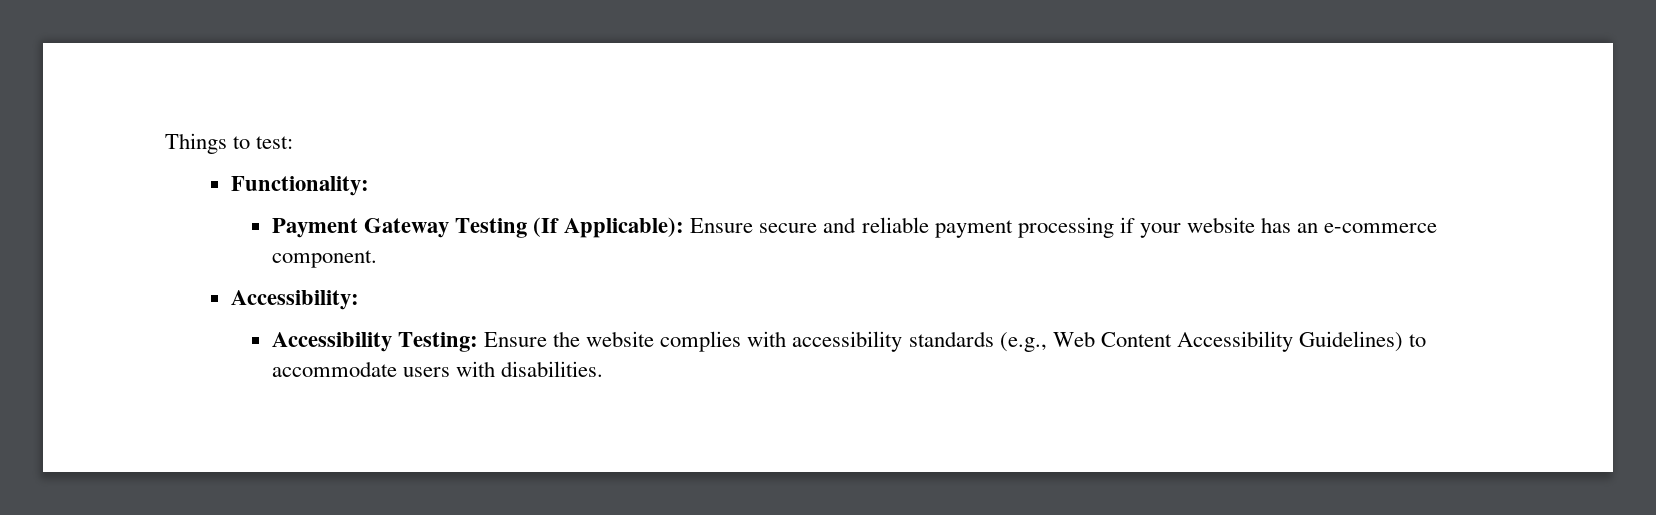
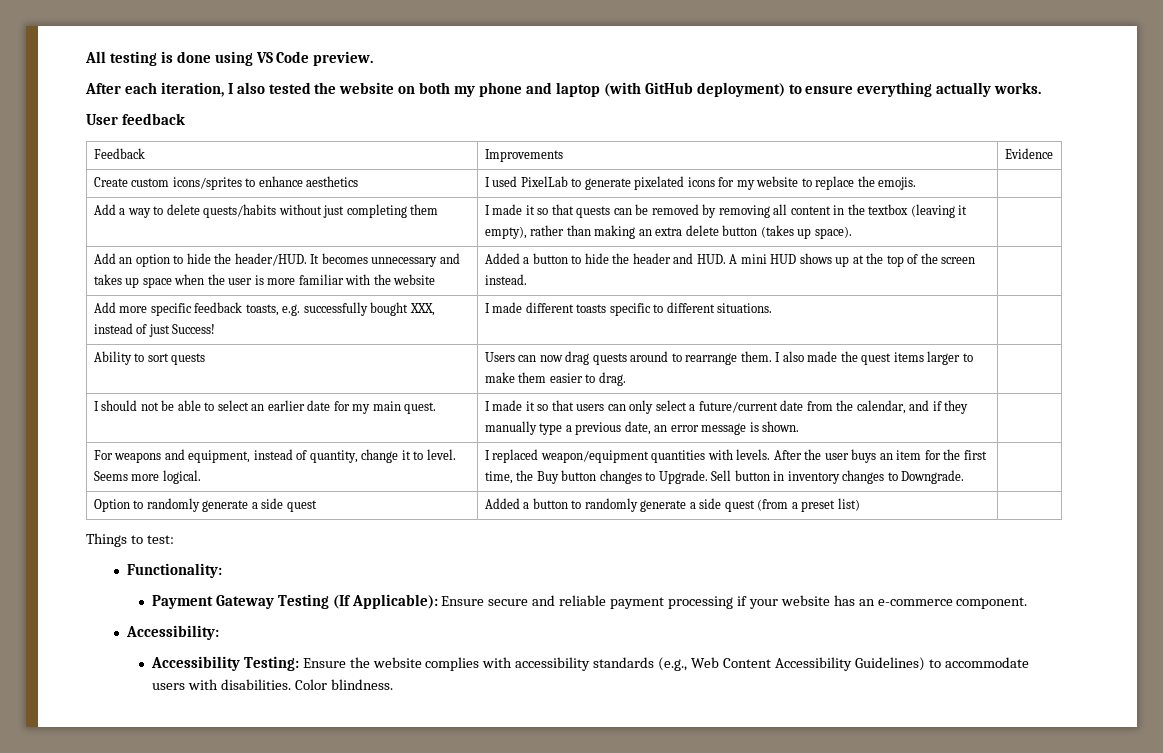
(165, 143) none -> [85,51,374,66] [85,82,1042,97] [86,113,185,125] [93,148,145,159] [484,149,563,162] [1004,148,1053,159] [93,176,359,190] [484,176,917,190] [93,204,439,218] [484,204,968,218] [484,225,852,239] [93,253,460,267] [93,274,436,288] [484,253,976,267] [484,274,527,285] [93,302,435,316] [93,323,216,337] [484,302,773,316] [93,351,206,365] [484,351,973,365] [484,372,626,386] [93,400,437,414] [484,400,969,414] [484,421,800,435] [93,449,456,463] [93,470,201,484] [484,449,987,463] [484,470,965,484] [93,498,317,512] [484,498,860,512] All testing is done using VS Code preview. // After each iteration, I also tested the website on both my phone and laptop (with GitHub deployment) to ensure everything actually works. // User feedback // Feedback | Improvements | Evidence // Create custom icons/sprites to enhance aesthetics | I used PixelLab to generate pixelated icons for my website to replace the emojis. | // Add a way to delete quests/habits without just completing them | I made it so that quests can be removed by removing all content in the textbox (leaving it empty), rather than making an extra delete button (takes up space). | // Add an option to hide the header/HUD. It becomes unnecessary and takes up space when the user is more familiar with the website | Added a button to hide the header and HUD. A mini HUD shows up at the top of the screen instead. | // Add more specific feedback toasts, e.g. successfully bought XXX, instead of just Success! | I made different toasts specific to different situations. | // Ability to sort quests | Users can now drag quests around to rearrange them. I also made the quest items larger to make them easier to drag. | // I should not be able to select an earlier date for my main quest. | I made it so that users can only select a future/current date from the calendar, and if they manually type a previous date, an error message is shown. | // For weapons and equipment, instead of quantity, change it to level. Seems more logical. | I replaced weapon/equipment quantities with levels. After the user buys an item for the first time, the Buy button changes to Upgrade. Sell button in inventory changes to Downgrade. | // Option to randomly generate a side quest | Added a button to randomly generate a side quest (from a preset list) | //
(604, 369) none -> [294,679,393,690] Color blindness.

